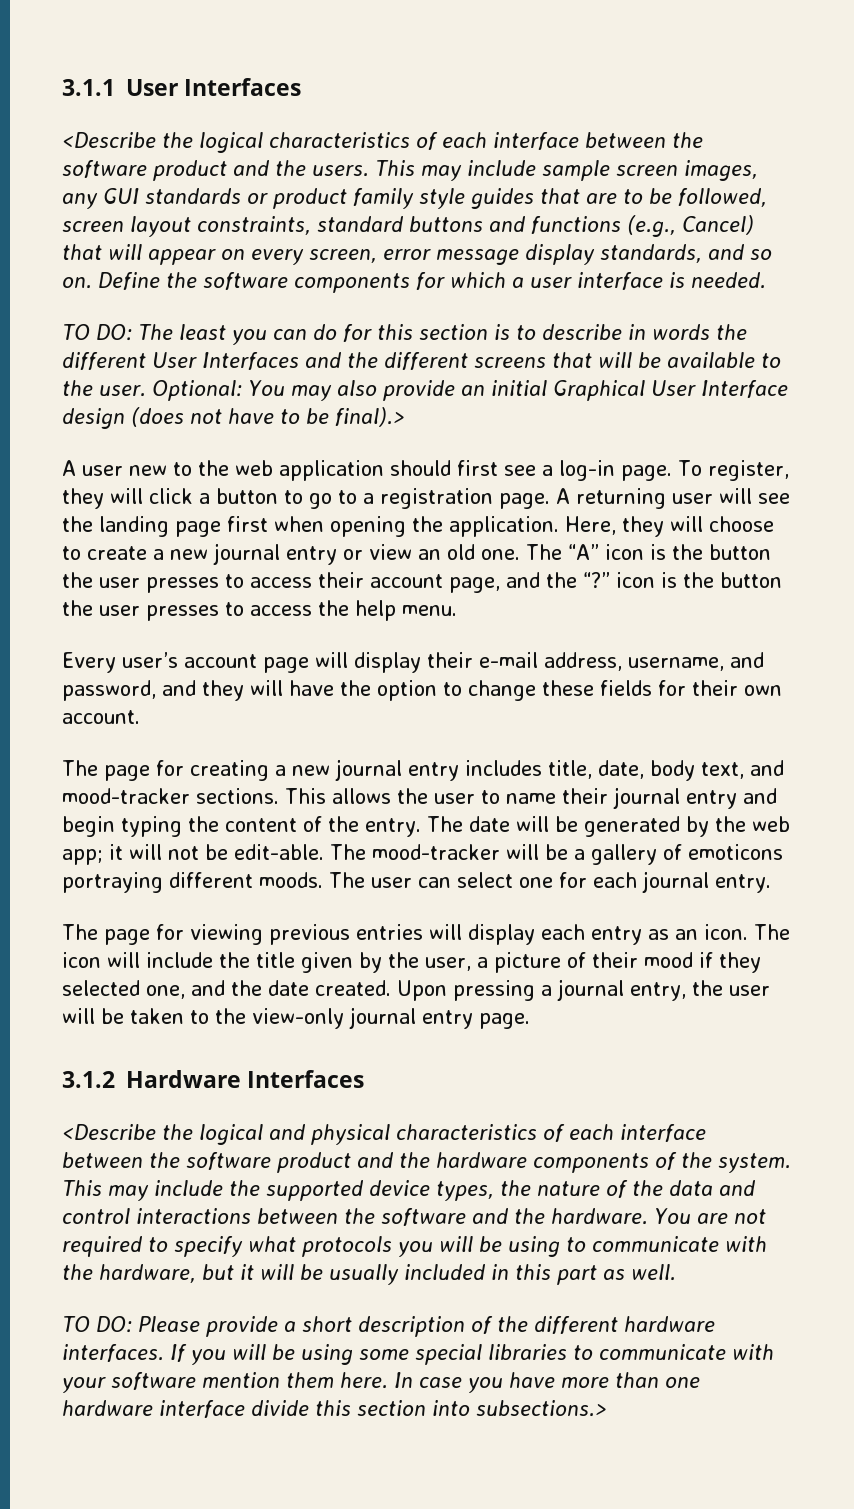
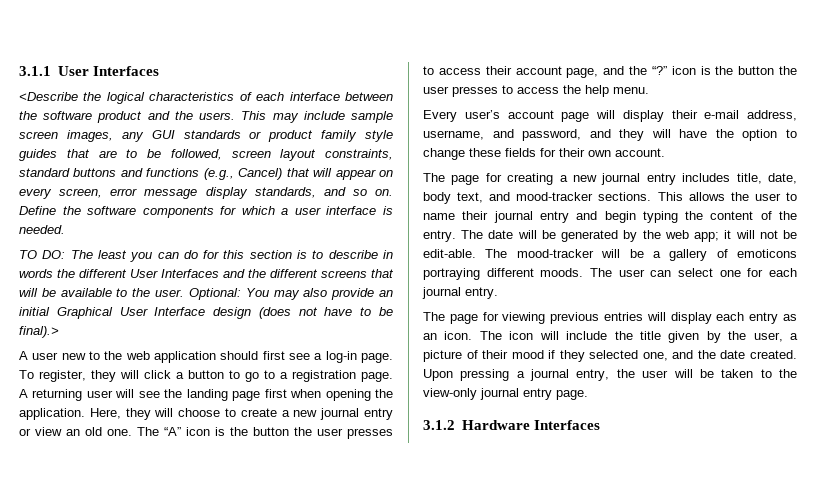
[62,1124,706,1145] [62,1152,791,1173] [62,1180,755,1201] [62,1208,766,1226] [62,1236,767,1257] [62,1264,676,1285] [62,1316,715,1337] [62,1344,774,1365] [62,1372,700,1393] [62,1400,607,1418] // <Describe the logical and physical characteristics of each interface between the software product and the hardware components of the system. This may include the supported device types, the nature of the data and control interactions between the software and the hardware. You are not required to specify what protocols you will be using to communicate with the hardware, but it will be usually included in this part as well. // TO DO: Please provide a short description of the different hardware interfaces. If you will be using some special libraries to communicate with your software mention them here. In case you have more than one hardware interface divide this section into subsections.> -> (600, 425) none

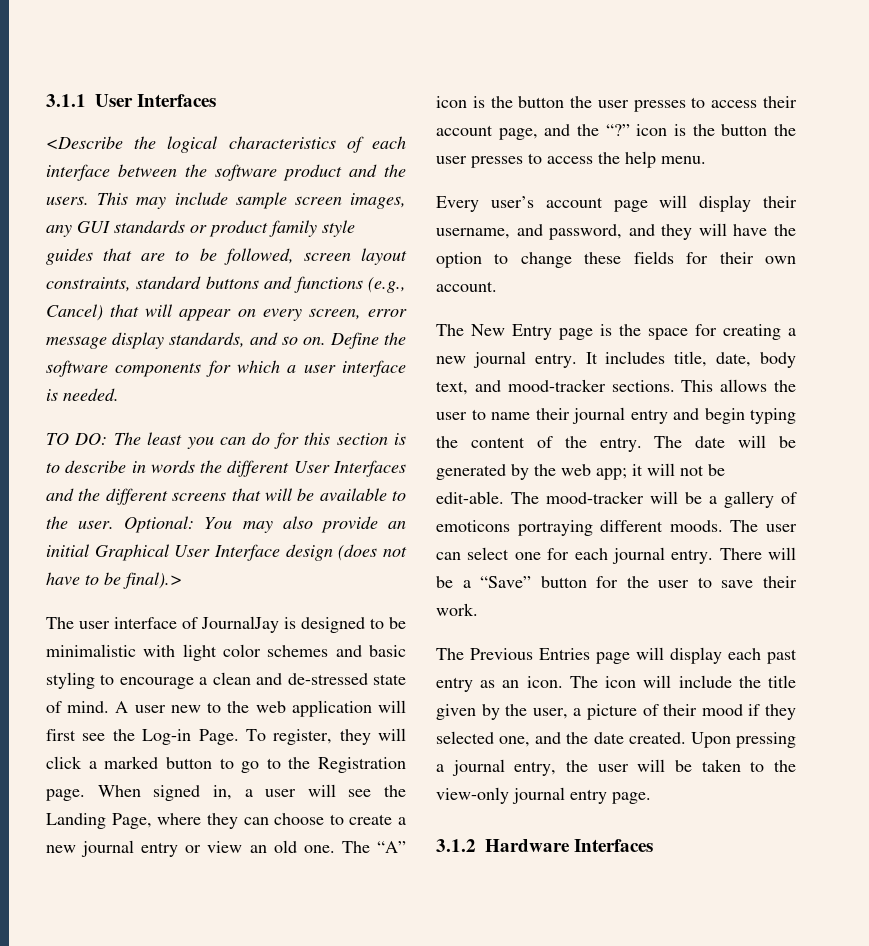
(59, 332) none -> [46,616,406,633] [46,644,406,661] [46,672,406,689] [46,701,110,713] The user interface of JournalJay is designed to be minimalistic with light color schemes and basic styling to encourage a clean and de-stressed state of mind.
[220,351,259,360] should -> [378,700,407,713] will
[314,351,393,363] a log-in page. -> [112,729,239,745] the Log-in Page.
(184, 375) none -> [104,756,159,769] marked
[280,370,393,382] [19,389,393,401] [19,408,174,420] a registration page. A returning user will see the landing page first when opening the application. Here, they will -> [288,757,406,773] [46,784,406,801] [46,813,269,829] the Registration page. When signed in, a user will see the Landing Page, where they can
[704,110,797,121] e-mail address, -> (797, 202) none
[451,175,480,185] page -> [471,324,688,340] New Entry page is the space
[646,173,676,185] entry -> [534,352,598,368] entry. It
[423,312,643,324] // The page for viewing previous entries -> [719,547,796,560] [436,576,797,588] [436,603,478,616] [436,648,630,664] There will be a “Save” button for the user to save their work. // The Previous Entries page
(745, 316) none -> [767,649,797,664] past

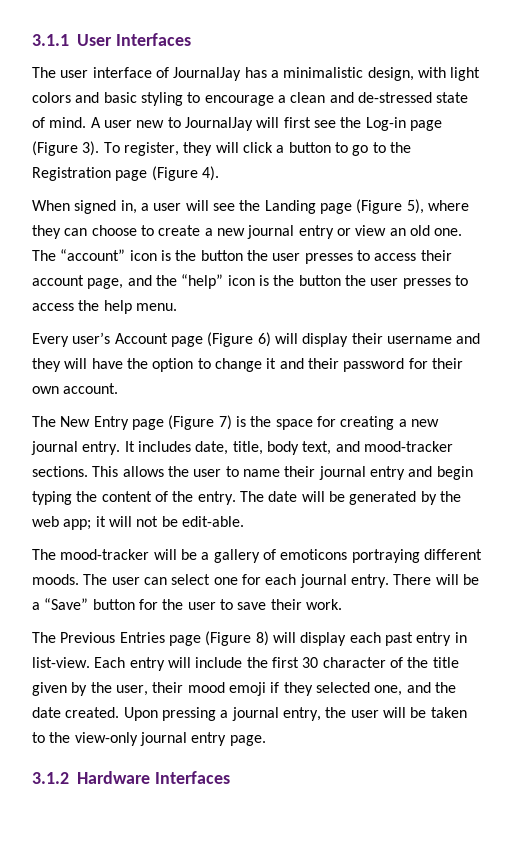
[46,136,406,153] [46,164,406,181] [46,192,406,209] [46,220,355,237] [46,248,407,265] [46,276,406,293] [46,304,407,321] [46,332,406,349] [46,360,406,377] [46,388,119,401] [46,432,406,449] [46,460,406,477] [46,488,406,505] [46,516,406,533] [46,544,407,561] [46,572,182,589] // <Describe the logical characteristics of each interface between the software product and the users. This may include sample screen images, any GUI standards or product family style guides that are to be followed, screen layout constraints, standard buttons and functions (e.g., Cancel) that will appear on every screen, error message display standards, and so on. Define the software components for which a user interface is needed. // TO DO: The least you can do for this section is to describe in words the different User Interfaces and the different screens that will be available to the user. Optional: You may also provide an initial Graphical User Interface design (does not have to be final).> -> (191, 39) none
[284,617,406,633] [46,644,329,661] is designed to be minimalistic with light color schemes -> [244,67,481,81] [32,92,71,103] has a minimalistic design, with light colors
[227,700,372,717] the web application -> [184,117,253,131] JournalJay
[198,729,239,745] Page. -> [409,120,442,131] [32,141,100,156] page (Figure 3).
[104,756,159,769] marked -> (285, 149) none
[46,789,85,801] page. -> [115,166,219,181] page (Figure 4). //
[111,813,152,829] Page, -> [319,199,424,214] page (Figure 5),
[376,841,406,853] “A” -> [60,249,126,261] “account”
[605,124,630,136] “?” -> [181,274,224,289] “help”
[545,195,797,212] [436,224,623,240] account page will display their username, and password, -> [114,332,452,347] Account page (Figure 6) will display their username
[584,251,674,264] these fields -> [266,358,405,372] it and their password
(593, 334) none -> [168,415,232,430] (Figure 7)
[674,351,752,367] title, date, -> [195,441,263,455] date, title,
(504, 497) none -> (244, 521) //
(630, 658) none -> [205,631,269,646] (Figure 8)
[480,675,732,688] as an icon. The icon will include -> [454,632,467,643] [32,657,403,671] in list-view. Each entry will include the first 30 character of
[573,704,659,720] a picture of -> (148, 690) none
(743, 710) none -> [228,682,266,696] emoji

